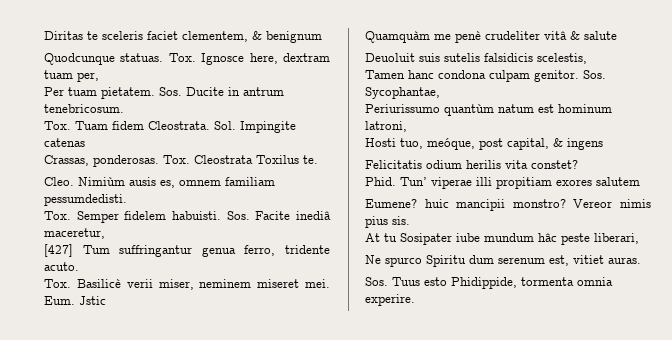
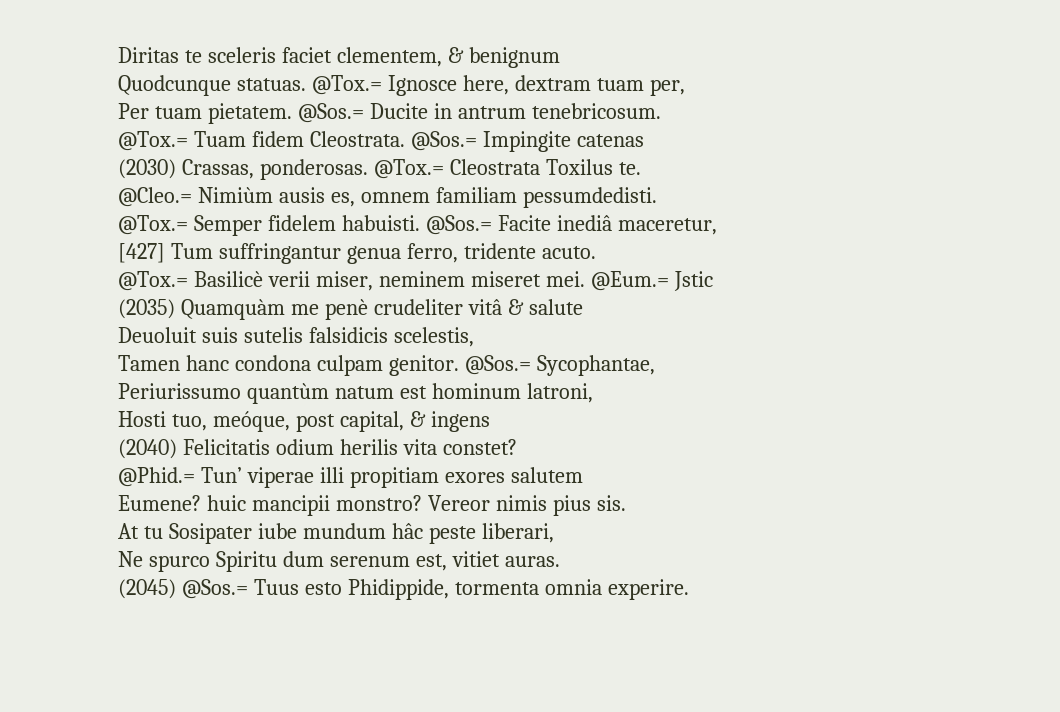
[168,53,196,62] Tox. -> [311,75,382,95] @Tox.=
[159,87,182,96] Sos. -> [297,103,364,123] @Sos.=
[44,121,71,130] Tox. -> [118,131,188,151] @Tox.=
[214,121,236,130] Sol. -> [410,131,477,151] @Sos.=
(85, 142) none -> [118,159,176,179] (2030)
[163,155,190,164] Tox. -> [373,159,444,179] @Tox.=
[44,177,74,186] Cleo. -> [118,187,192,207] @Cleo.=
[44,211,71,220] Tox. -> [118,215,188,235] @Tox.=
[226,211,250,220] Sos. -> [425,215,492,235] @Sos.=
[44,279,71,288] Tox. -> [118,271,188,291] @Tox.=
[44,296,75,305] Eum. -> [590,271,669,291] @Eum.=
(106, 300) none -> [118,299,175,319] (2035)
[583,70,606,79] Sos. -> [464,355,531,375] @Sos.=
(603, 144) none -> [118,439,177,459] (2040)
[365,177,396,186] Phid. -> [118,467,195,487] @Phid.=
[365,277,388,286] Sos. -> [118,579,248,599] (2045) @Sos.=

